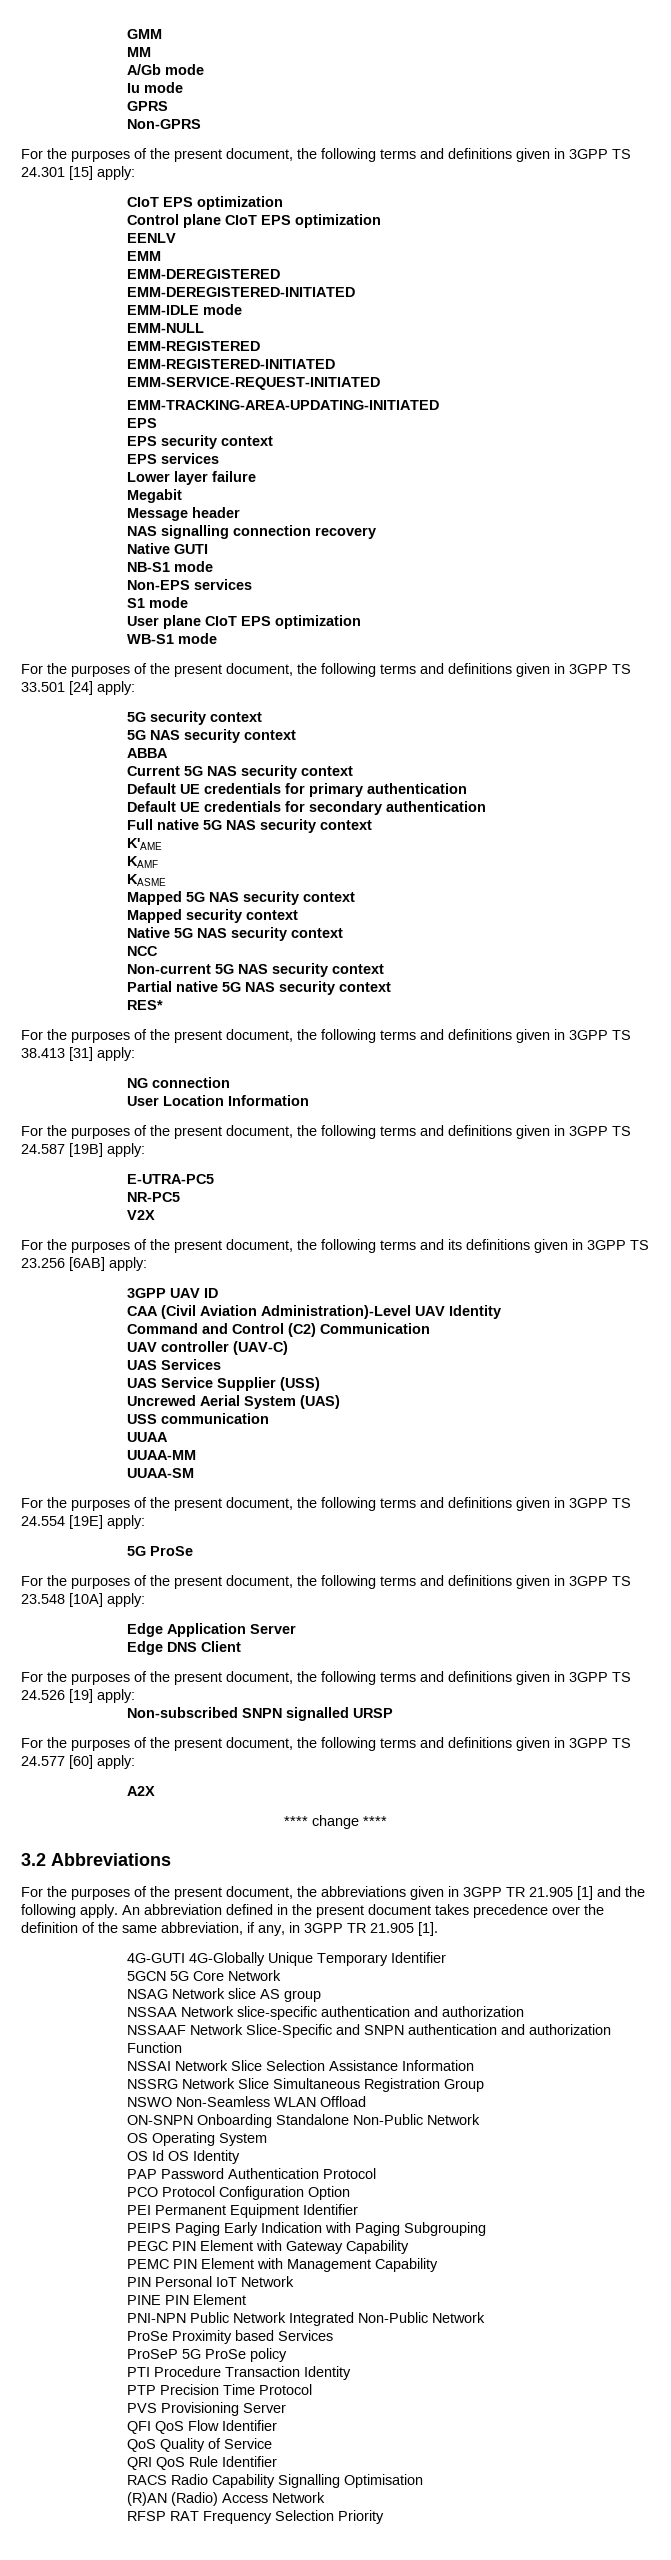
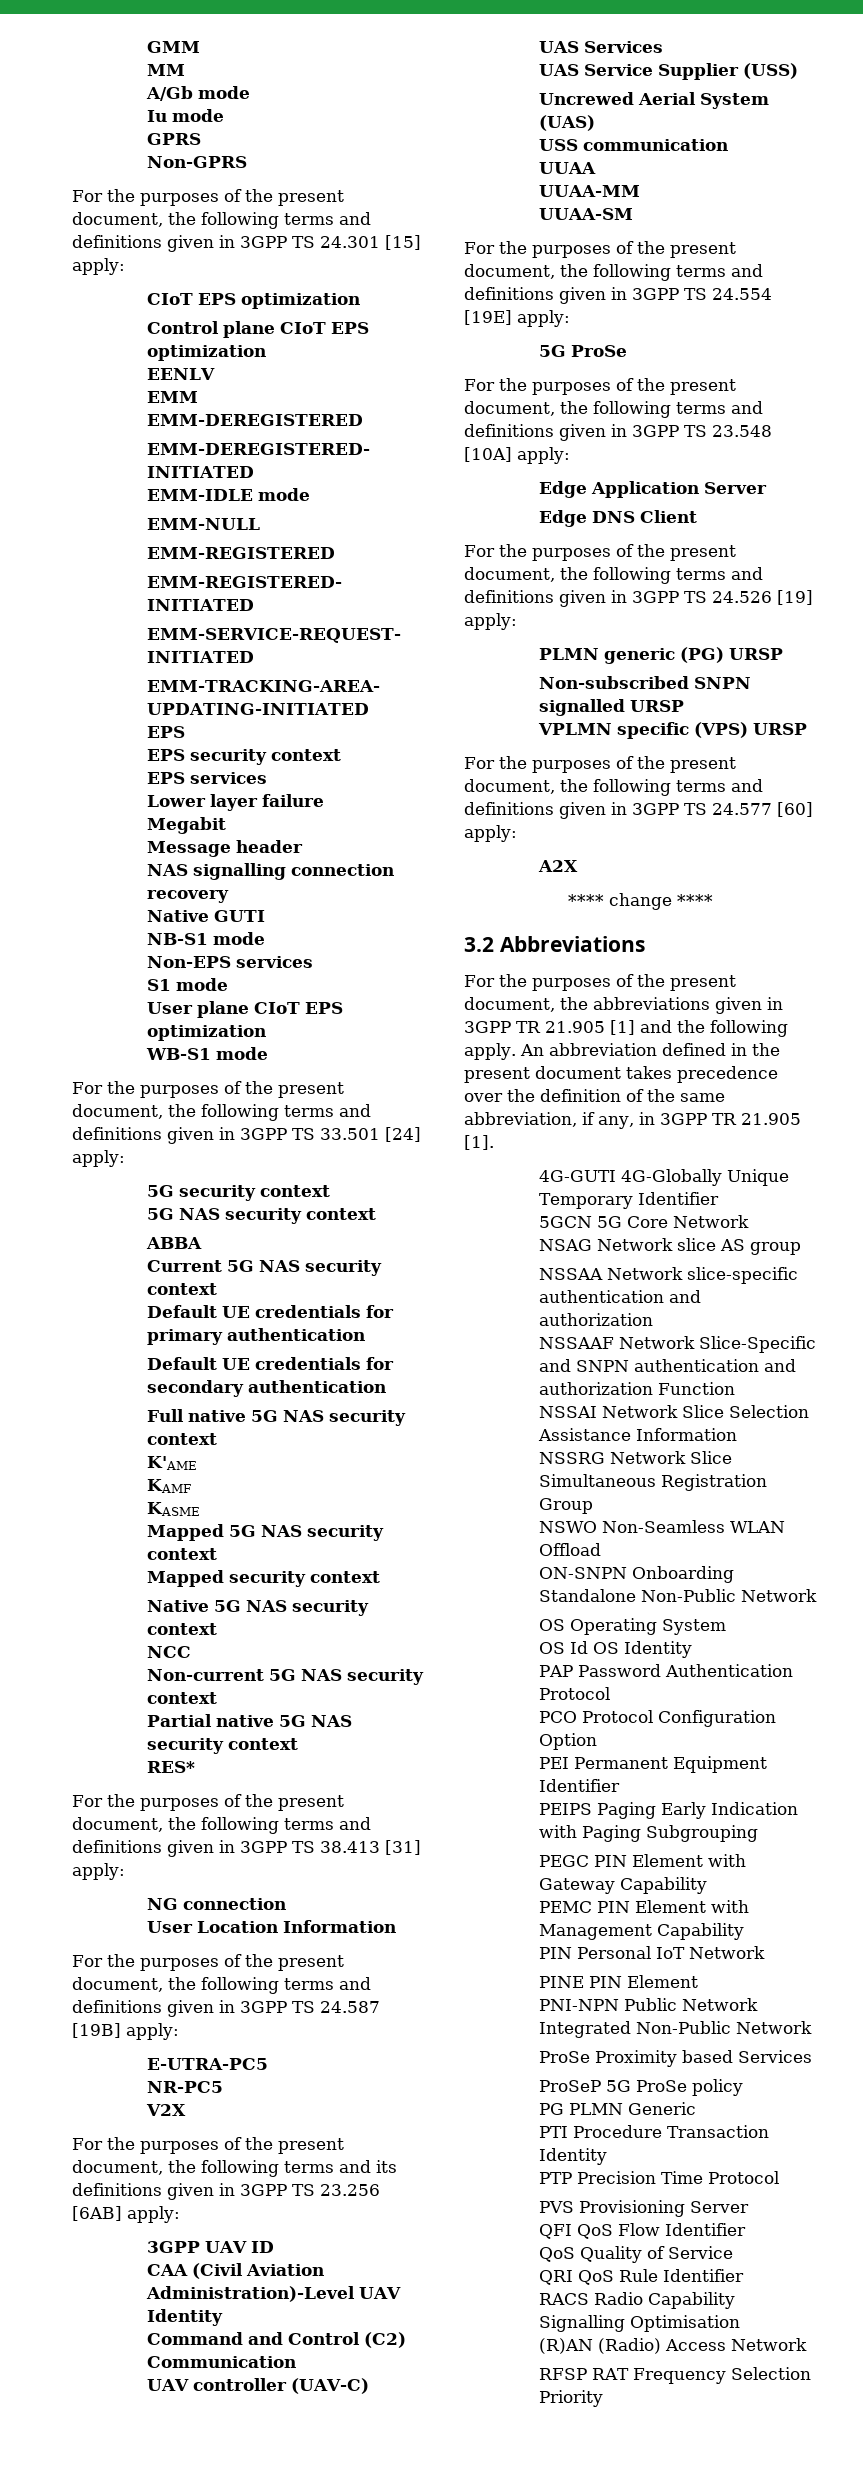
(135, 1696) none -> [538,647,783,664] // PLMN generic (PG) URSP
(394, 1713) none -> [537,722,807,739] // VPLMN specific (VPS) URSP
(288, 2355) none -> [538,2102,696,2115] // PG PLMN Generic

